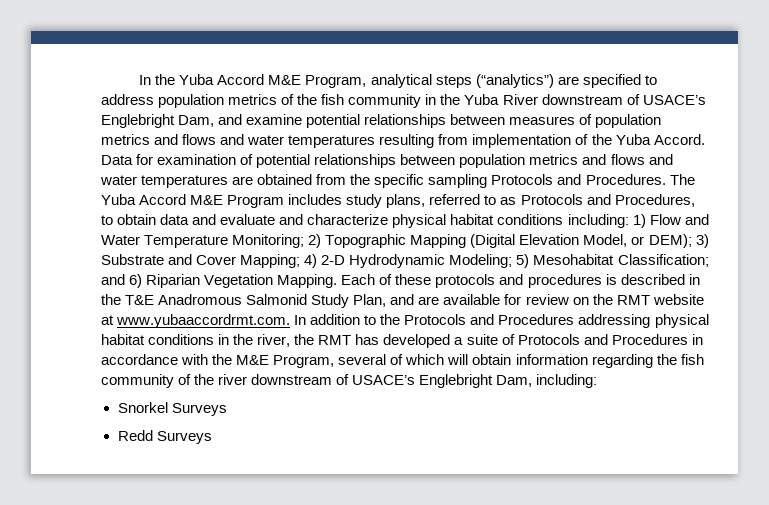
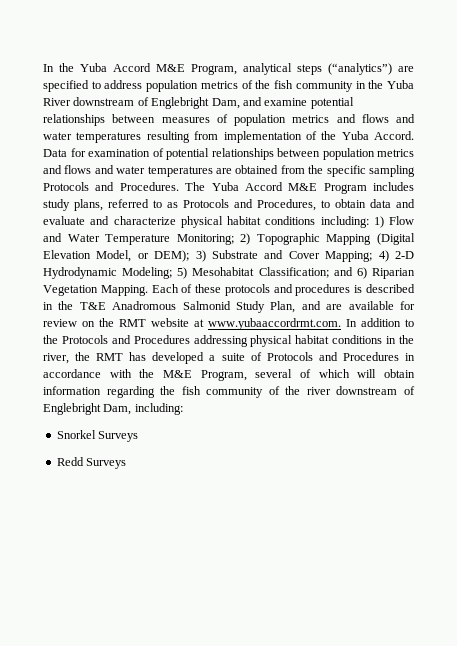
[642,95,706,105] USACE’s -> (149, 101) none
[352,375,416,385] USACE’s -> (415, 390) none

